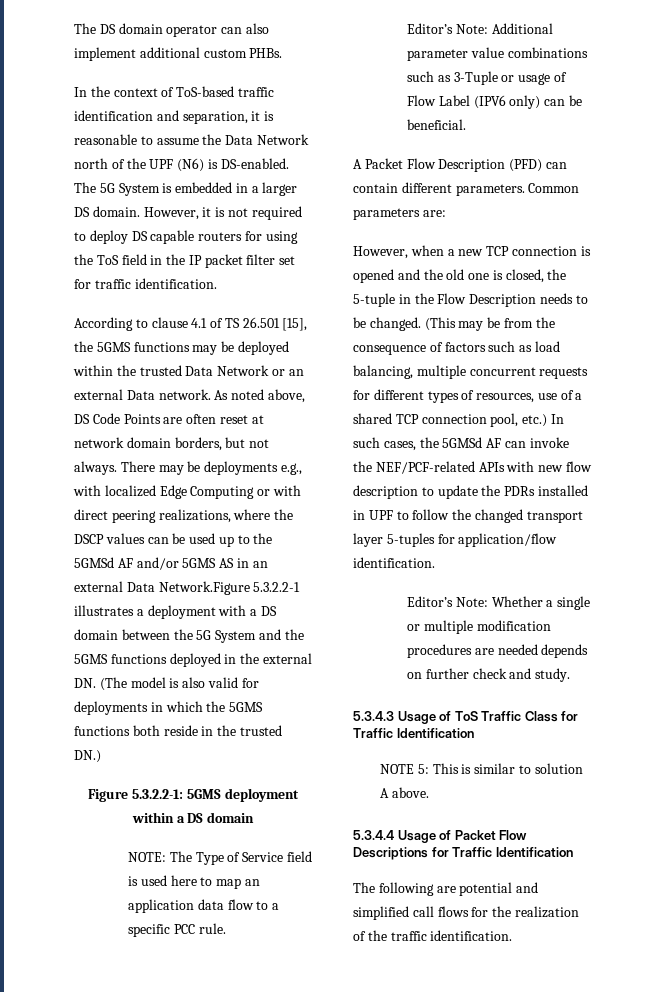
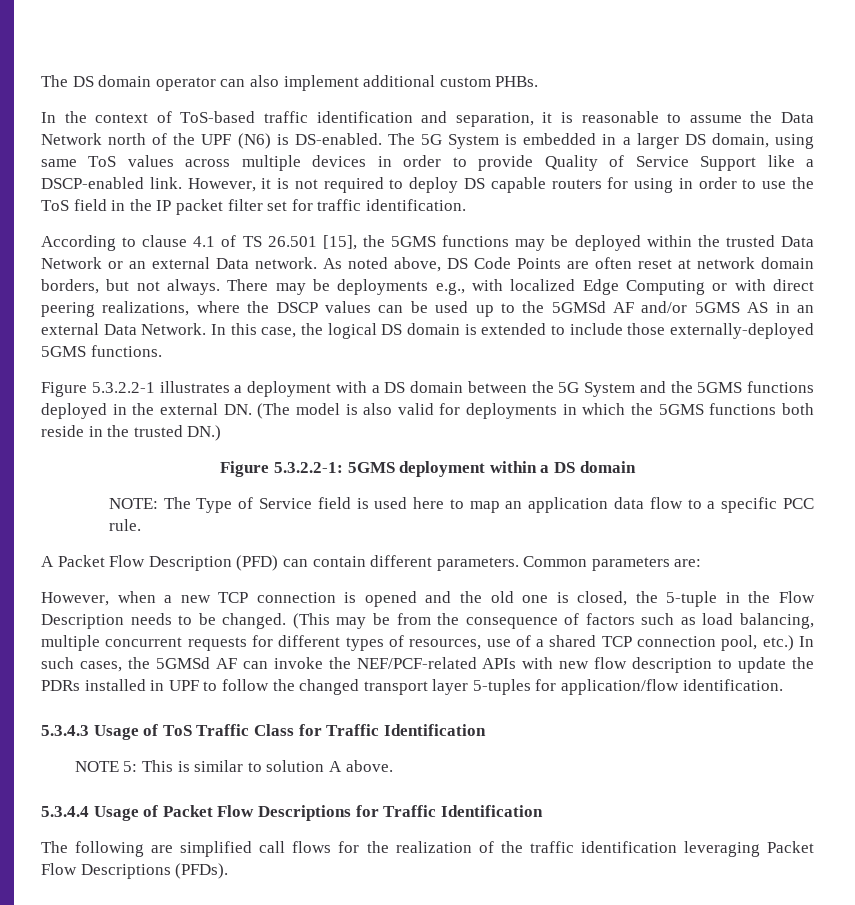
[92,206,140,217] domain. -> [711,133,814,149] [41,155,814,171] [41,177,182,189] domain, using same ToS values across multiple devices in order to provide Quality of Service Support like a DSCP-enabled link.
(298, 237) none -> [678,177,787,189] in order to use
[158,581,250,595] Network.Figure -> [141,323,814,339] [41,345,162,357] [41,382,87,397] Network. In this case, the logical DS domain is extended to include those externally-deployed 5GMS functions. // Figure
[406,23,553,34] [406,47,588,61] [406,71,567,85] [406,95,582,109] [406,119,466,130] // Editor’s Note: Additional parameter value combinations such as 3-Tuple or usage of Flow Label (IPV6 only) can be beneficial. -> (141, 525) none
[406,596,591,610] [406,620,551,634] [406,644,589,658] [406,668,571,682] // Editor’s Note: Whether a single or multiple modification procedures are needed depends on further check and study. -> (783, 685) none
[459,882,539,896] potential and -> (174, 849) none
[430,930,513,941] identification. -> [580,841,814,857] [41,863,229,879] identification leveraging Packet Flow Descriptions (PFDs).

